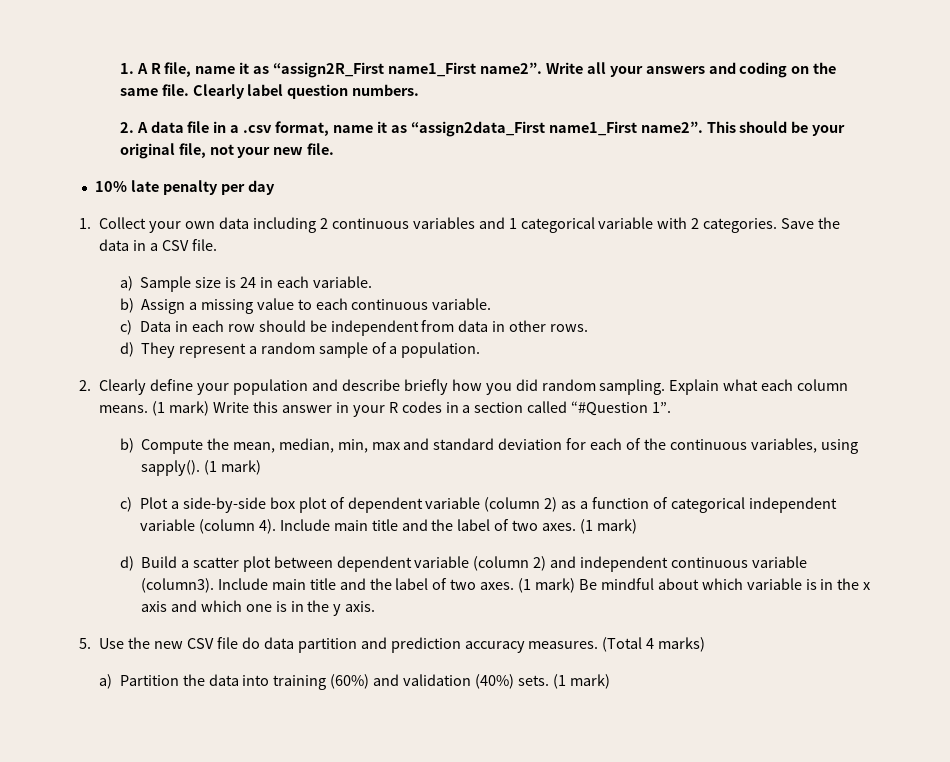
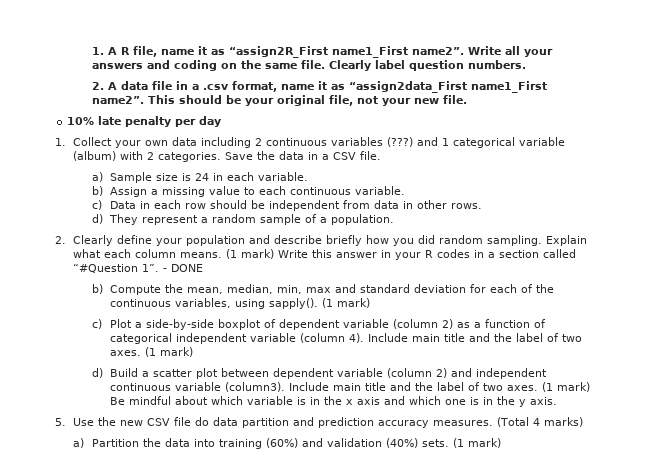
(475, 223) none -> [387,137,414,147] (???)
(654, 223) none -> [73,151,117,161] (album)
(672, 407) none -> [163,264,204,272] - DONE
[269,497,327,513] box plot -> [217,319,261,330] boxplot

